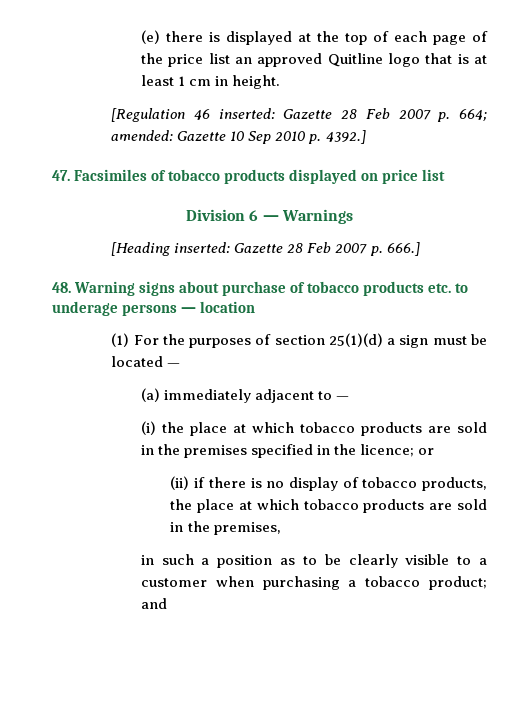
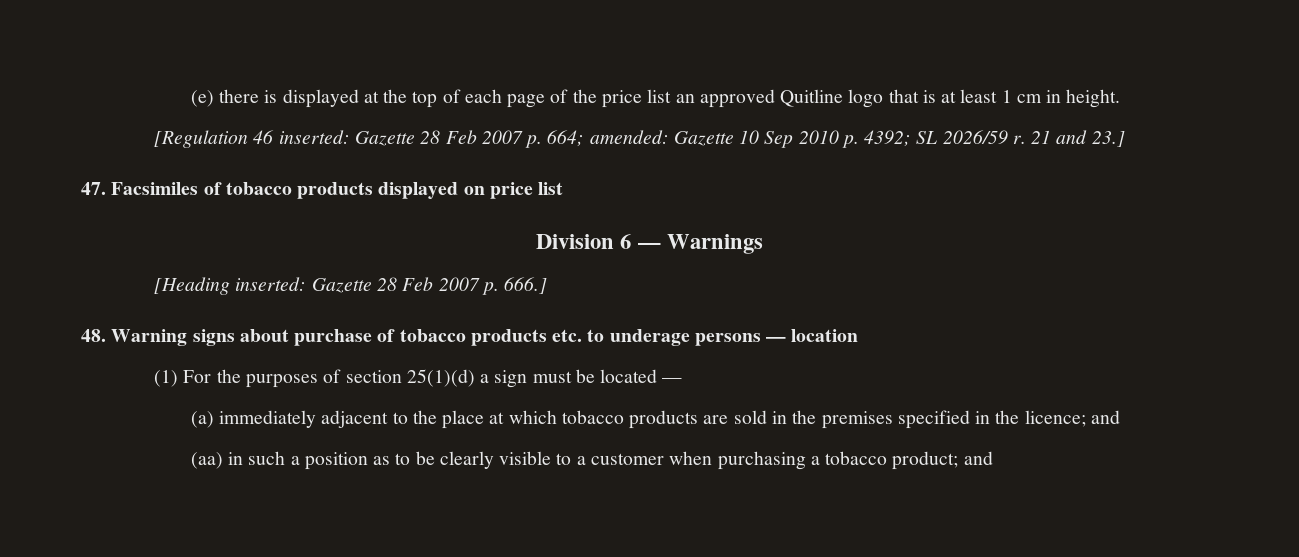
[325,130,366,144] 4392.] -> [864,130,1125,147] 4392; SL 2026/59 r. 21 and 23.]
[336,396,350,400] [140,421,156,435] — // (i) -> (408, 418) none
[418,448,435,455] [170,476,488,491] [170,499,487,513] [170,521,281,535] or // (ii) if there is no display of tobacco products, the place at which tobacco products are sold in the premises, // -> [1090,410,1120,424] [190,452,223,469] and // (aa)

